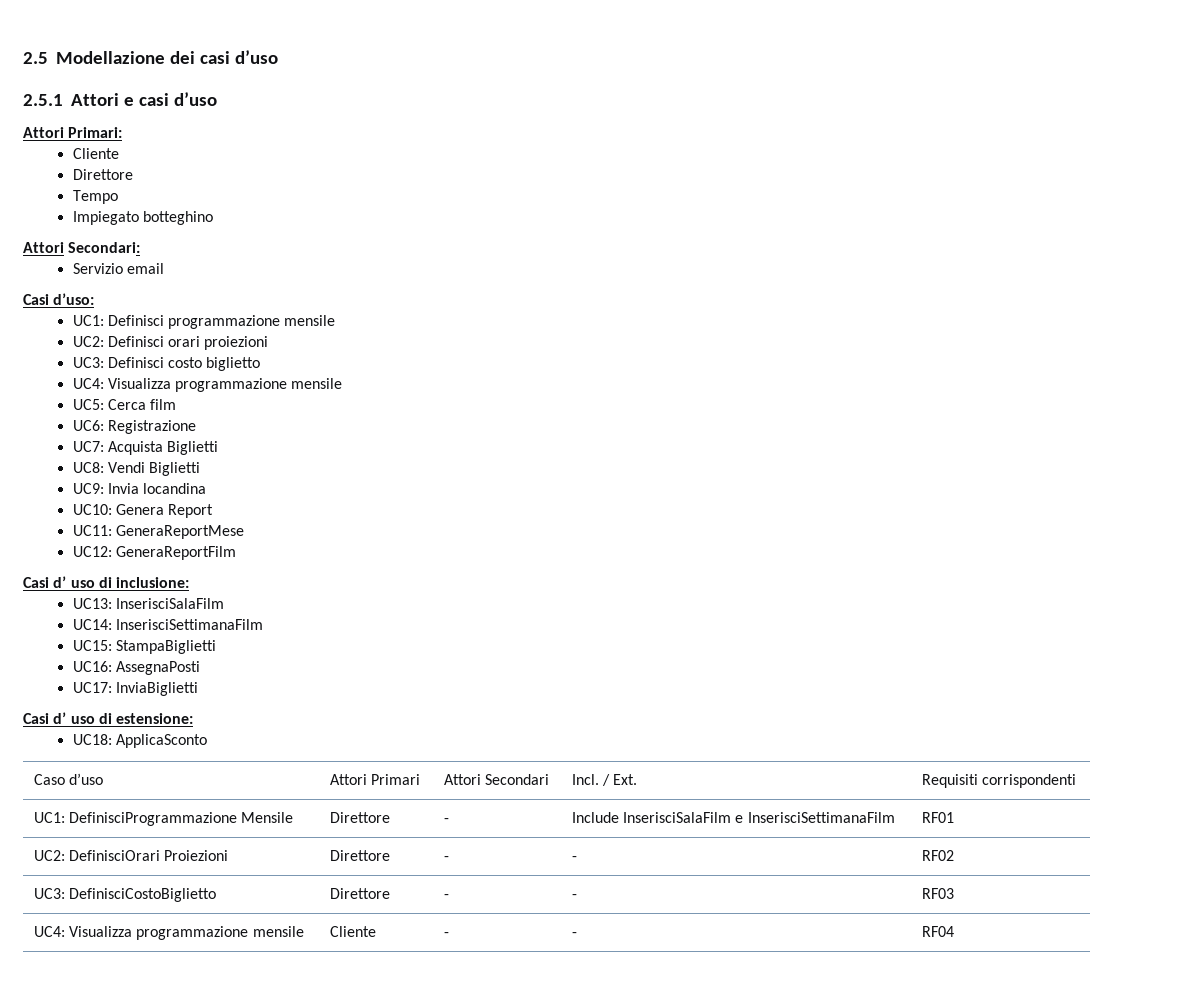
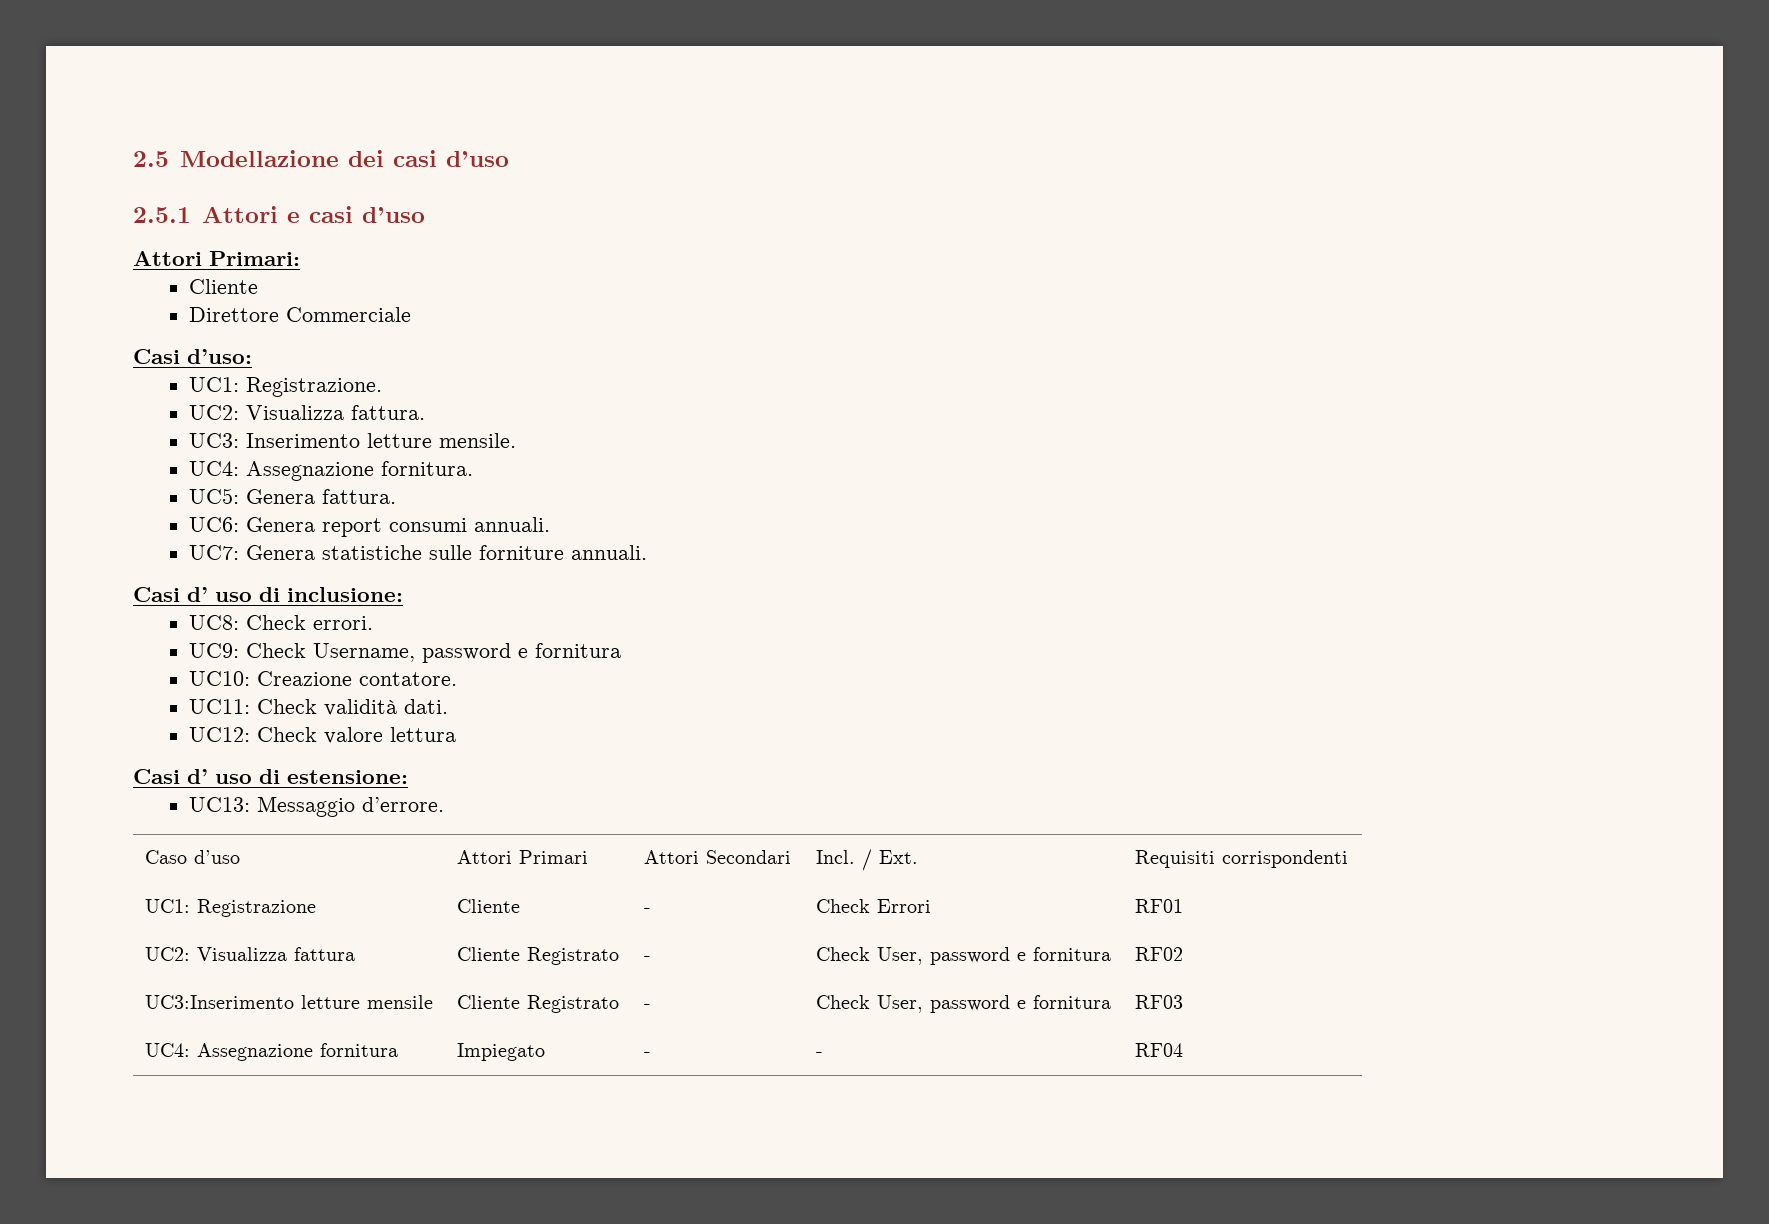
[72,190,118,204] [72,211,213,225] [23,242,141,253] [72,263,164,274] [23,293,95,305] [72,315,336,329] [72,336,269,350] [72,357,261,371] [72,378,343,392] // Tempo // Impiegato botteghino // Attori Secondari: // Servizio email // Casi d’uso: // UC1: Definisci programmazione mensile // UC2: Definisci orari proiezioni // UC3: Definisci costo biglietto // UC4: Visualizza programmazione mensile -> [286,307,412,322] [133,349,252,364] [189,377,383,397] [189,405,426,420] [189,433,517,448] [189,461,474,481] Commerciale // Casi d’uso: // UC1: Registrazione. // UC2: Visualizza fattura. // UC3: Inserimento letture mensile. // UC4: Assegnazione fornitura.
[107,399,177,410] Cerca film -> [246,489,397,504] Genera fattura.
[107,420,196,434] [72,441,219,455] [72,462,201,476] [72,483,207,494] [72,504,214,518] [72,525,244,539] [72,546,236,560] Registrazione // UC7: Acquista Biglietti // UC8: Vendi Biglietti // UC9: Invia locandina // UC10: Genera Report // UC11: GeneraReportMese // UC12: GeneraReportFilm -> [246,517,551,537] [189,545,648,560] Genera report consumi annuali. // UC7: Genera statistiche sulle forniture annuali.
[72,598,224,609] [72,619,263,630] [72,640,216,654] [72,661,200,675] [72,682,198,696] UC13: InserisciSalaFilm // UC14: InserisciSettimanaFilm // UC15: StampaBiglietti // UC16: AssegnaPosti // UC17: InviaBiglietti -> [189,615,374,630] [189,643,622,663] [189,671,458,686] [189,699,449,716] [189,727,457,744] UC8: Check errori. // UC9: Check Username, password e fornitura // UC10: Creazione contatore. // UC11: Check validità dati. // UC12: Check valore lettura
[72,734,207,748] UC18: ApplicaSconto -> [189,796,445,817] UC13: Messaggio d’errore.
[68,812,294,826] [329,812,390,823] [443,818,449,823] [571,812,895,823] [921,812,954,823] [33,850,229,861] [329,850,390,861] [443,856,449,861] [571,856,577,861] [921,850,954,861] [33,888,216,902] [329,888,390,899] [443,894,449,899] [571,894,577,899] [921,888,954,899] [33,926,304,940] [329,926,376,937] DefinisciProgrammazione Mensile | Direttore | - | Include InserisciSalaFilm e InserisciSettimanaFilm | RF01 // UC2: DefinisciOrari Proiezioni | Direttore | - | - | RF02 // UC3: DefinisciCostoBiglietto | Direttore | - | - | RF03 // UC4: Visualizza programmazione mensile | Cliente -> [197,899,317,917] [457,899,521,913] [644,908,652,913] [816,899,932,913] [1135,899,1184,913] [145,947,356,961] [457,947,620,965] [644,956,652,961] [816,947,1112,965] [1135,947,1184,961] [145,995,434,1009] [457,995,620,1013] [644,1004,652,1009] [816,995,1112,1013] [1135,995,1184,1009] [145,1043,399,1061] [457,1043,546,1061] Registrazione | Cliente | - | Check Errori | RF01 // UC2: Visualizza fattura | Cliente Registrato | - | Check User, password e fornitura | RF02 // UC3:Inserimento letture mensile | Cliente Registrato | - | Check User, password e fornitura | RF03 // UC4: Assegnazione fornitura | Impiegato

